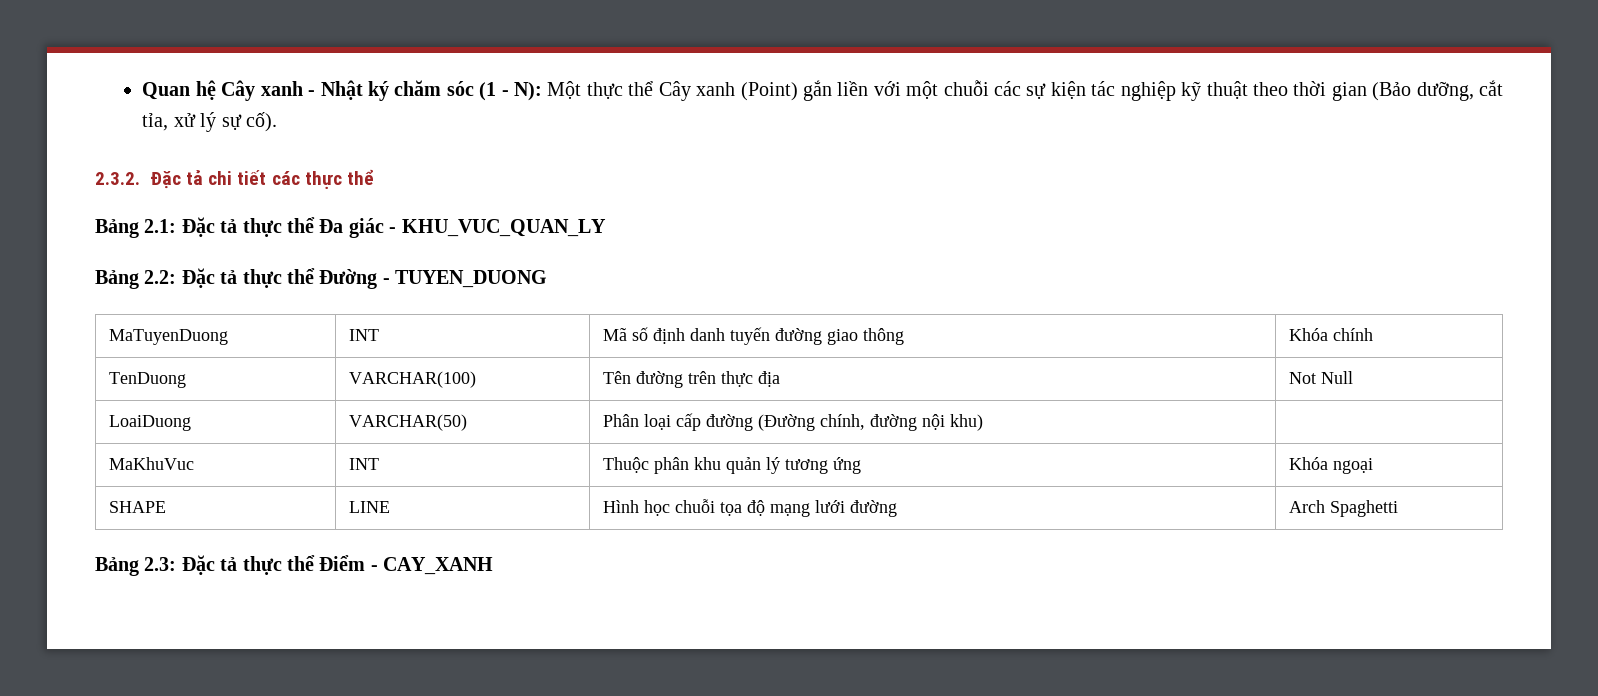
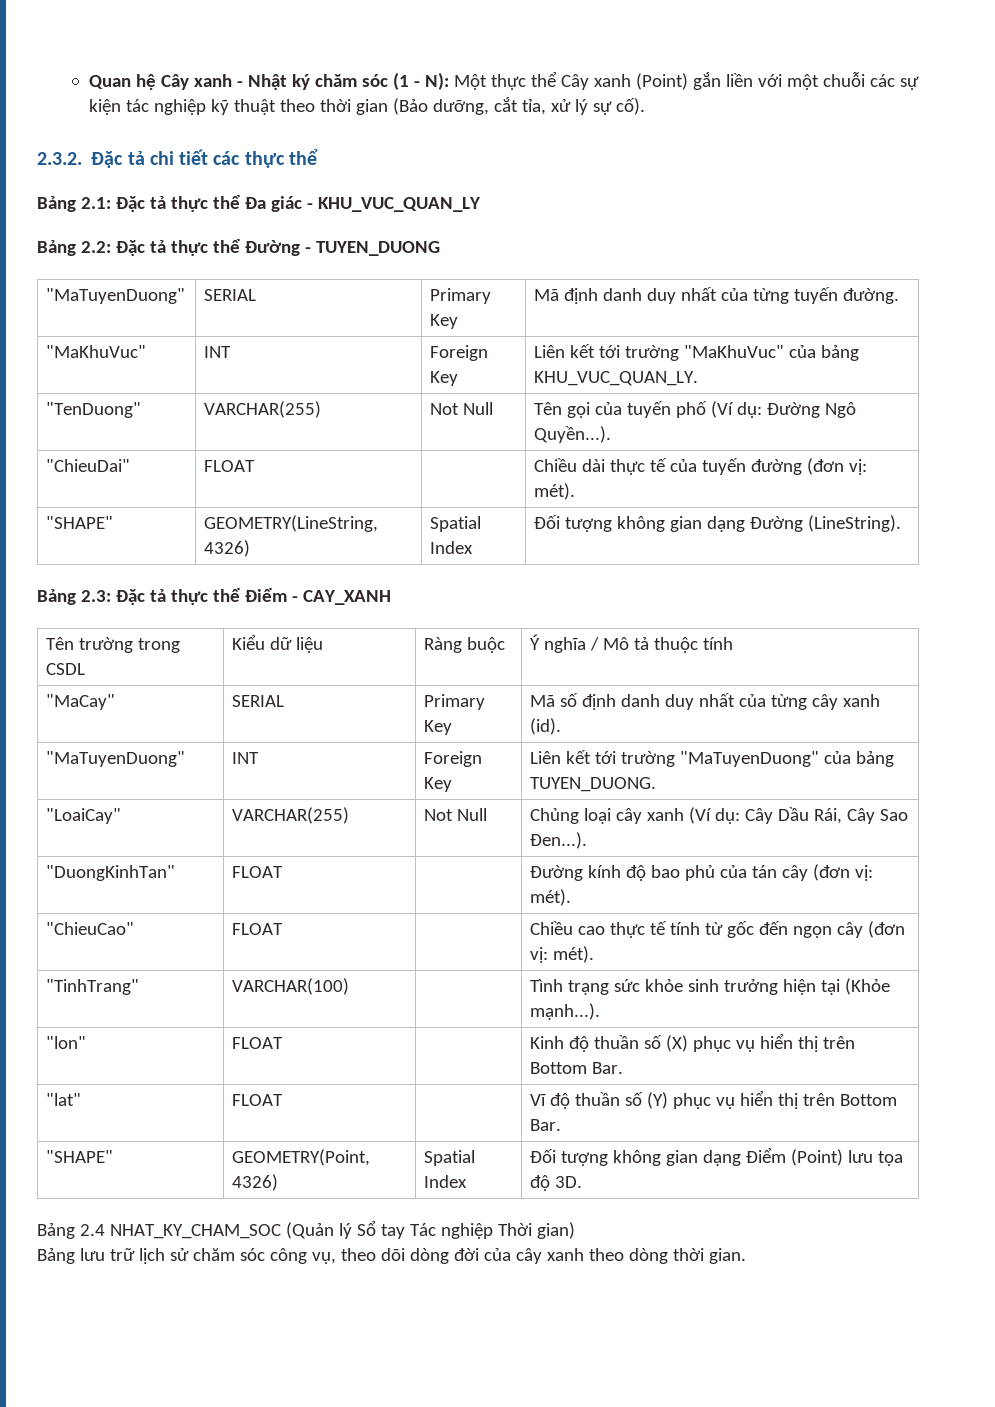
[108,329,228,345] [348,329,379,341] [602,327,904,345] [1288,328,1373,341] [108,372,186,388] [348,371,476,388] [602,371,780,388] [1288,371,1353,384] [108,415,191,431] [348,414,467,431] [602,413,983,431] [108,457,194,470] [348,458,379,470] [602,457,861,474] [1288,457,1373,474] [108,501,166,513] [348,501,390,513] [602,499,897,517] [1288,500,1398,517] MaTuyenDuong | INT | Mã số định danh tuyến đường giao thông | Khóa chính // TenDuong | VARCHAR(100) | Tên đường trên thực địa | Not Null // LoaiDuong | VARCHAR(50) | Phân loại cấp đường (Đường chính, đường nội khu) | // MaKhuVuc | INT | Thuộc phân khu quản lý tương ứng | Khóa ngoại // SHAPE | LINE | Hình học chuỗi tọa độ mạng lưới đường | Arch Spaghetti -> [46,288,186,304] [204,289,257,301] [430,288,492,304] [430,314,459,329] [534,287,900,304] [46,345,147,358] [204,346,232,358] [430,345,489,361] [430,371,459,386] [534,344,860,361] [534,371,699,386] [46,402,142,418] [204,401,322,418] [430,402,494,415] [534,401,857,418] [534,426,612,443] [46,459,131,472] [204,460,256,472] [534,458,868,475] [534,483,576,500] [46,516,114,529] [204,515,379,532] [204,540,251,557] [430,516,482,532] [430,541,474,554] [534,515,902,532] "MaTuyenDuong" | SERIAL | Primary Key | Mã định danh duy nhất của từng tuyến đường. // "MaKhuVuc" | INT | Foreign Key | Liên kết tới trường "MaKhuVuc" của bảng KHU_VUC_QUAN_LY. // "TenDuong" | VARCHAR(255) | Not Null | Tên gọi của tuyến phố (Ví dụ: Đường Ngô Quyền...). // "ChieuDai" | FLOAT | | Chiều dài thực tế của tuyến đường (đơn vị: mét). // "SHAPE" | GEOMETRY(LineString, 4326) | Spatial Index | Đối tượng không gian dạng Đường (LineString).
(494, 566) none -> [46,637,181,653] [46,663,86,675] [232,634,324,653] [424,637,506,653] [530,634,734,653] [46,694,116,710] [232,695,285,707] [424,694,486,710] [424,720,453,735] [530,693,881,710] [530,718,562,735] [46,751,186,767] [232,752,260,764] [424,751,483,767] [424,777,453,792] [530,750,895,767] [530,777,657,792] [46,808,122,824] [232,807,350,824] [424,808,488,821] [530,807,909,824] [530,832,588,849] [46,865,176,881] [232,866,284,878] [530,864,874,881] [530,889,572,906] [46,922,135,935] [232,923,284,935] [530,921,906,938] [530,946,595,963] [46,979,140,995] [232,978,350,995] [530,978,891,995] [530,1003,601,1020] [46,1036,87,1049] [232,1037,284,1049] [530,1033,856,1052] [530,1062,624,1074] [46,1093,82,1106] [232,1094,284,1106] [530,1090,898,1109] [530,1119,562,1131] [46,1150,114,1163] [232,1149,371,1166] [232,1174,279,1191] [424,1150,476,1166] [424,1175,468,1188] [530,1147,904,1166] [530,1175,583,1191] [37,1220,575,1239] [37,1248,746,1264] // Tên trường trong CSDL | Kiểu dữ liệu | Ràng buộc | Ý nghĩa / Mô tả thuộc tính // "MaCay" | SERIAL | Primary Key | Mã số định danh duy nhất của từng cây xanh (id). // "MaTuyenDuong" | INT | Foreign Key | Liên kết tới trường "MaTuyenDuong" của bảng TUYEN_DUONG. // "LoaiCay" | VARCHAR(255) | Not Null | Chủng loại cây xanh (Ví dụ: Cây Dầu Rái, Cây Sao Đen...). // "DuongKinhTan" | FLOAT | | Đường kính độ bao phủ của tán cây (đơn vị: mét). // "ChieuCao" | FLOAT | | Chiều cao thực tế tính từ gốc đến ngọn cây (đơn vị: mét). // "TinhTrang" | VARCHAR(100) | | Tình trạng sức khỏe sinh trưởng hiện tại (Khỏe mạnh...). // "lon" | FLOAT | | Kinh độ thuần số (X) phục vụ hiển thị trên Bottom Bar. // "lat" | FLOAT | | Vĩ độ thuần số (Y) phục vụ hiển thị trên Bottom Bar. // "SHAPE" | GEOMETRY(Point, 4326) | Spatial Index | Đối tượng không gian dạng Điểm (Point) lưu tọa độ 3D. // Bảng 2.4 NHAT_KY_CHAM_SOC (Quản lý Sổ tay Tác nghiệp Thời gian) // Bảng lưu trữ lịch sử chăm sóc công vụ, theo dõi dòng đời của cây xanh theo dòng thời gian.

